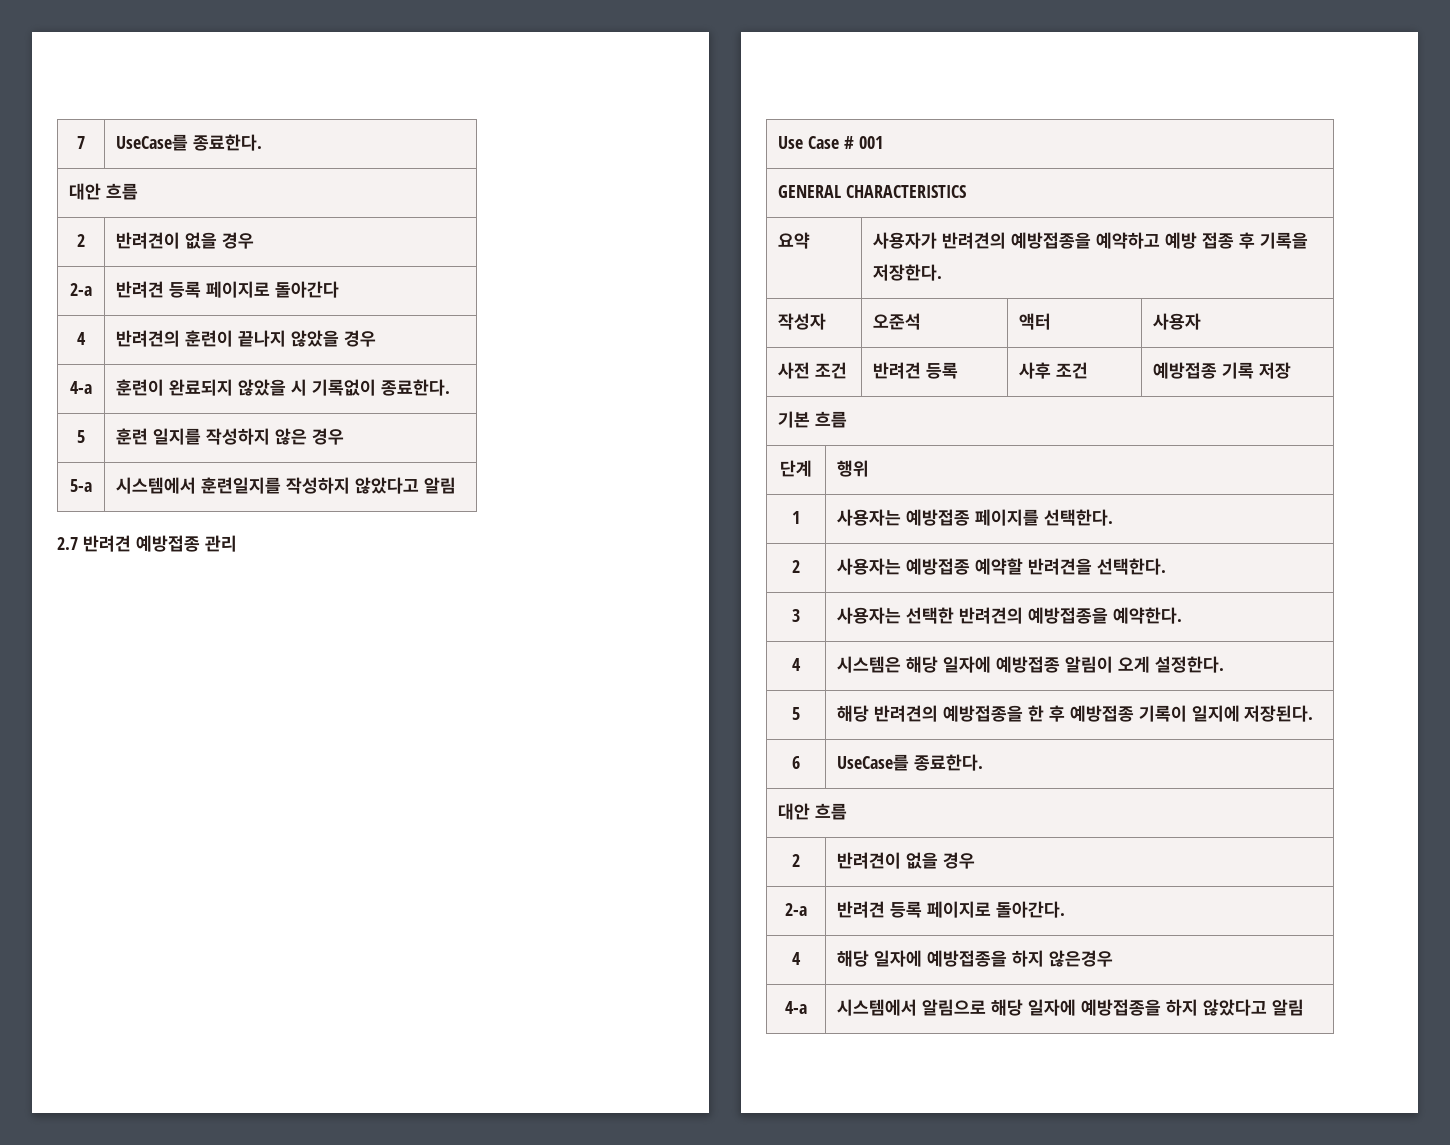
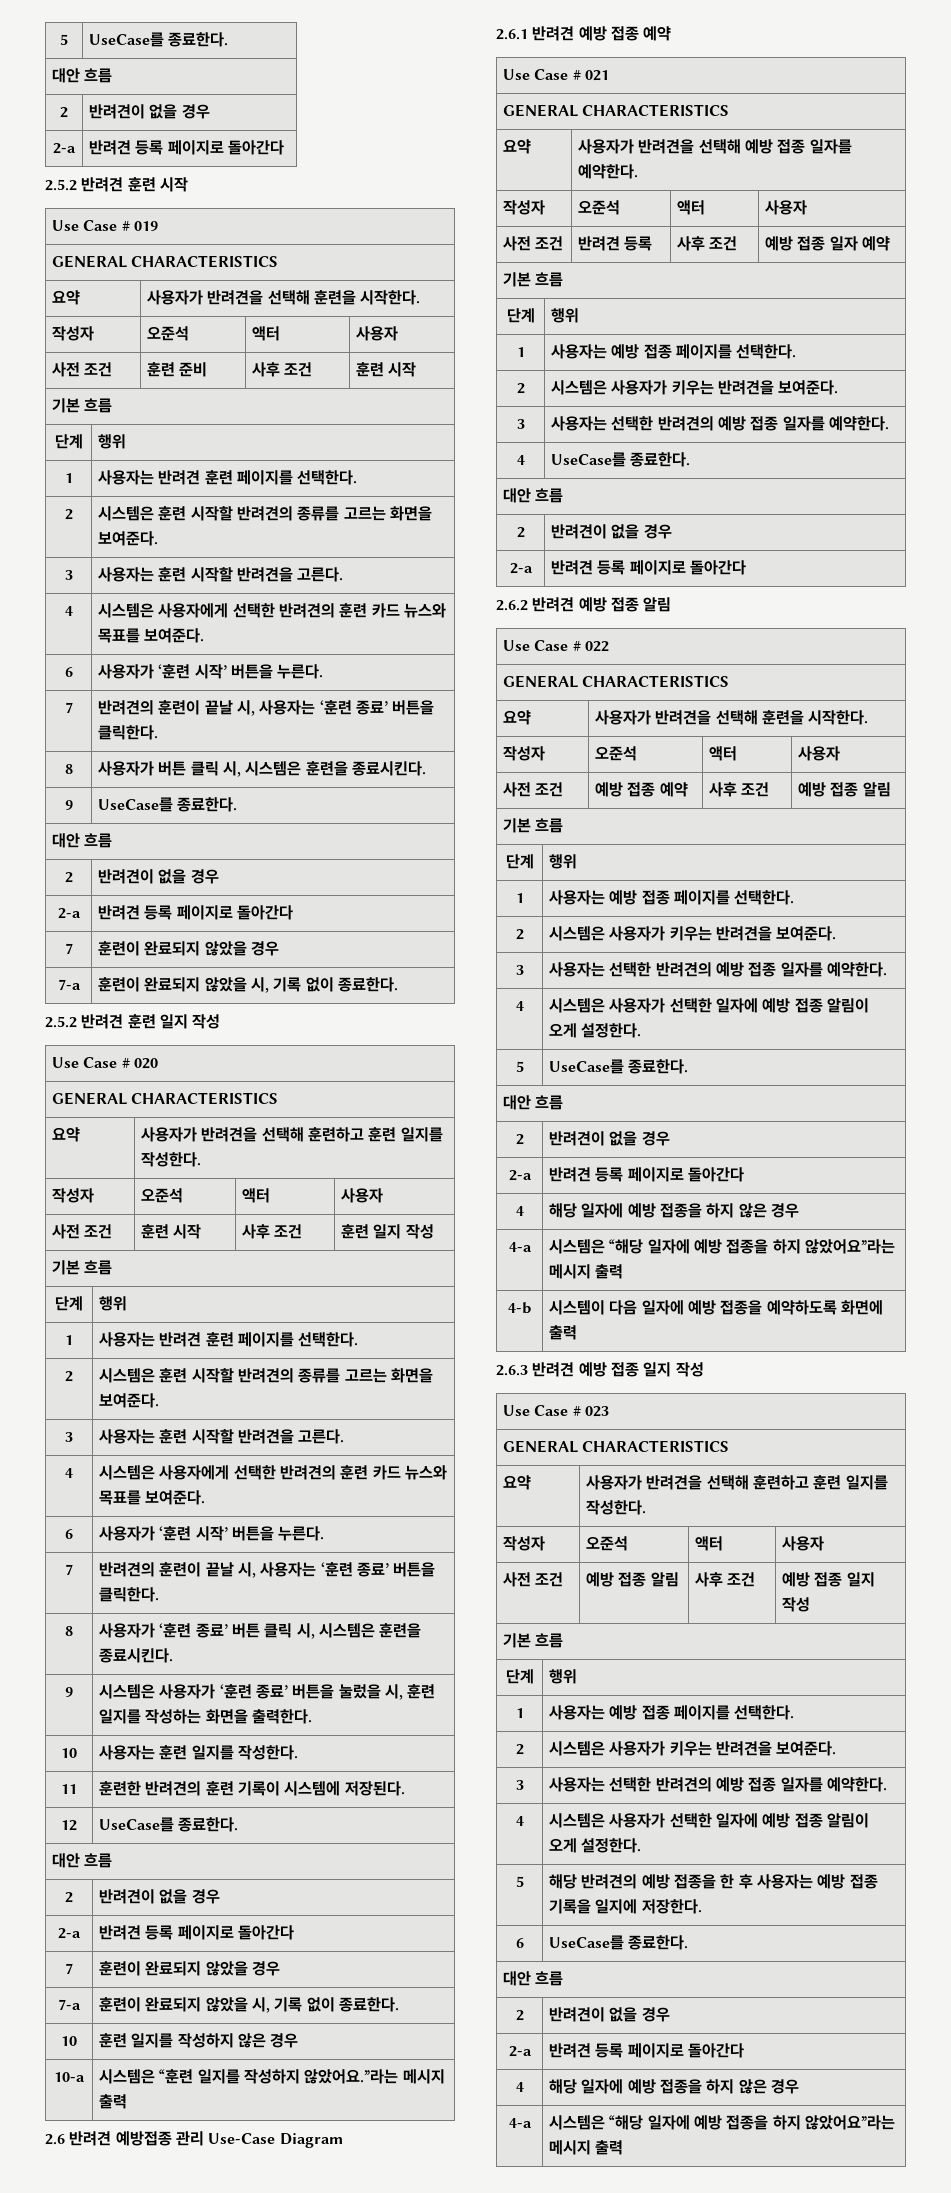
[77,136,85,149] 7 -> [60,34,68,45] [89,32,229,47] [52,68,113,83] [60,107,68,118] [89,104,210,119] [53,143,76,154] [89,140,285,155] [45,177,188,192] [52,220,159,231] [52,255,279,268] [52,290,81,305] [147,290,421,305] [52,326,95,341] [147,326,190,341] [252,326,281,341] [356,326,399,341] [52,362,113,377] [147,362,208,377] [252,362,313,377] [356,362,417,377] [52,398,113,413] [54,434,83,449] [98,434,127,449] [64,473,73,483] [98,470,358,485] [64,509,73,520] [98,506,432,521] [98,531,159,546] [64,570,73,580] [98,567,344,582] [64,606,73,616] [98,603,446,618] [98,628,205,643] [64,667,73,677] [98,664,324,679] [64,702,73,713] [98,700,435,716] [98,725,159,740] [64,764,73,774] [98,761,426,777] [64,800,73,810] [98,797,238,812] [52,833,113,848] [64,872,73,883] [98,869,219,884] [57,908,81,919] [98,905,294,920] [64,943,73,954] [98,941,280,956] [57,979,81,990] [98,977,398,993] [45,1014,221,1029] [52,1057,159,1069] [52,1092,279,1105] [52,1127,81,1142] [141,1127,443,1142] [141,1152,202,1167] [52,1188,95,1203] [141,1188,184,1203] [242,1188,271,1203] [341,1188,384,1203] [52,1224,113,1239] [141,1224,202,1239] [242,1224,303,1239] [341,1224,434,1239] [52,1260,113,1275] [55,1296,83,1311] [99,1296,128,1311] [65,1335,73,1345] [99,1332,359,1347] [65,1371,73,1382] [99,1368,433,1383] [99,1393,160,1408] [65,1432,73,1442] [99,1429,345,1444] [65,1468,73,1478] [99,1465,447,1480] [99,1490,206,1505] [65,1529,73,1539] [99,1526,325,1541] [65,1564,73,1575] [99,1562,436,1578] [99,1587,160,1602] [65,1626,73,1636] [99,1623,422,1639] [99,1648,174,1663] [65,1687,73,1697] [99,1684,436,1700] [99,1709,313,1724] [61,1748,77,1758] [99,1745,299,1760] [61,1784,77,1794] [99,1781,405,1796] [61,1820,77,1831] [99,1817,239,1832] [52,1853,113,1868] [65,1892,73,1903] [99,1889,220,1904] [58,1928,81,1939] [99,1925,295,1940] [65,1963,73,1974] [99,1961,281,1976] [58,1999,81,2010] [99,1997,399,2013] [61,2036,77,2046] [99,2033,299,2048] [54,2072,85,2082] [99,2069,445,2084] [99,2094,128,2109] [45,2131,343,2148] [496,26,672,41] [503,69,610,81] [503,104,730,117] [503,139,532,154] [578,139,852,154] [578,164,639,179] [503,200,546,215] [578,200,621,215] [677,200,706,215] [765,200,808,215] [503,236,564,251] [578,236,653,251] [677,236,738,251] [765,236,891,251] [503,272,564,287] [506,308,535,323] [551,308,580,323] [516,347,525,357] [551,344,797,359] [516,383,525,394] [551,380,839,395] [516,419,525,429] [551,416,889,431] [516,455,525,465] [551,452,691,467] [503,488,564,503] [516,527,525,538] [551,524,672,539] [509,563,533,574] [551,560,747,575] [496,597,672,612] [503,640,610,652] [503,675,730,688] [503,710,532,725] [595,710,869,725] [503,746,546,761] [595,746,638,761] [709,746,738,761] [798,746,841,761] [503,782,564,797] [595,782,688,797] [709,782,770,797] [798,782,891,797] [503,818,564,833] [505,854,534,869] [549,854,578,869] [515,893,524,903] [549,890,795,905] [515,929,524,940] [549,926,837,941] [515,965,524,975] [549,962,887,977] [515,1001,524,1011] [549,998,869,1013] [549,1023,642,1038] [515,1061,524,1072] 5 | UseCase를 종료한다. // 대안 흐름 // 2 | 반려견이 없을 경우 // 2-a | 반려견 등록 페이지로 돌아간다 // 2.5.2 반려견 훈련 시작 // Use Case # 019 // GENERAL CHARACTERISTICS // 요약 | 사용자가 반려견을 선택해 훈련을 시작한다. // 작성자 | 오준석 | 액터 | 사용자 // 사전 조건 | 훈련 준비 | 사후 조건 | 훈련 시작 // 기본 흐름 // 단계 | 행위 // 1 | 사용자는 반려견 훈련 페이지를 선택한다. // 2 | 시스템은 훈련 시작할 반려견의 종류를 고르는 화면을 보여준다. // 3 | 사용자는 훈련 시작할 반려견을 고른다. // 4 | 시스템은 사용자에게 선택한 반려견의 훈련 카드 뉴스와 목표를 보여준다. // 6 | 사용자가 ‘훈련 시작’ 버튼을 누른다. // 7 | 반려견의 훈련이 끝날 시, 사용자는 ‘훈련 종료’ 버튼을 클릭한다. // 8 | 사용자가 버튼 클릭 시, 시스템은 훈련을 종료시킨다. // 9 | UseCase를 종료한다. // 대안 흐름 // 2 | 반려견이 없을 경우 // 2-a | 반려견 등록 페이지로 돌아간다 // 7 | 훈련이 완료되지 않았을 경우 // 7-a | 훈련이 완료되지 않았을 시, 기록 없이 종료한다. // 2.5.2 반려견 훈련 일지 작성 // Use Case # 020 // GENERAL CHARACTERISTICS // 요약 | 사용자가 반려견을 선택해 훈련하고 훈련 일지를 작성한다. // 작성자 | 오준석 | 액터 | 사용자 // 사전 조건 | 훈련 시작 | 사후 조건 | 훈련 일지 작성 // 기본 흐름 // 단계 | 행위 // 1 | 사용자는 반려견 훈련 페이지를 선택한다. // 2 | 시스템은 훈련 시작할 반려견의 종류를 고르는 화면을 보여준다. // 3 | 사용자는 훈련 시작할 반려견을 고른다. // 4 | 시스템은 사용자에게 선택한 반려견의 훈련 카드 뉴스와 목표를 보여준다. // 6 | 사용자가 ‘훈련 시작’ 버튼을 누른다. // 7 | 반려견의 훈련이 끝날 시, 사용자는 ‘훈련 종료’ 버튼을 클릭한다. // 8 | 사용자가 ‘훈련 종료’ 버튼 클릭 시, 시스템은 훈련을 종료시킨다. // 9 | 시스템은 사용자가 ‘훈련 종료’ 버튼을 눌렀을 시, 훈련 일지를 작성하는 화면을 출력한다. // 10 | 사용자는 훈련 일지를 작성한다. // 11 | 훈련한 반려견의 훈련 기록이 시스템에 저장된다. // 12 | UseCase를 종료한다. // 대안 흐름 // 2 | 반려견이 없을 경우 // 2-a | 반려견 등록 페이지로 돌아간다 // 7 | 훈련이 완료되지 않았을 경우 // 7-a | 훈련이 완료되지 않았을 시, 기록 없이 종료한다. // 10 | 훈련 일지를 작성하지 않은 경우 // 10-a | 시스템은 “훈련 일지를 작성하지 않았어요.”라는 메시지 출력 // 2.6 반려견 예방접종 관리 Use-Case Diagram // 2.6.1 반려견 예방 접종 예약 // Use Case # 021 // GENERAL CHARACTERISTICS // 요약 | 사용자가 반려견을 선택해 예방 접종 일자를 예약한다. // 작성자 | 오준석 | 액터 | 사용자 // 사전 조건 | 반려견 등록 | 사후 조건 | 예방 접종 일자 예약 // 기본 흐름 // 단계 | 행위 // 1 | 사용자는 예방 접종 페이지를 선택한다. // 2 | 시스템은 사용자가 키우는 반려견을 보여준다. // 3 | 사용자는 선택한 반려견의 예방 접종 일자를 예약한다. // 4 | UseCase를 종료한다. // 대안 흐름 // 2 | 반려견이 없을 경우 // 2-a | 반려견 등록 페이지로 돌아간다 // 2.6.2 반려견 예방 접종 알림 // Use Case # 022 // GENERAL CHARACTERISTICS // 요약 | 사용자가 반려견을 선택해 훈련을 시작한다. // 작성자 | 오준석 | 액터 | 사용자 // 사전 조건 | 예방 접종 예약 | 사후 조건 | 예방 접종 알림 // 기본 흐름 // 단계 | 행위 // 1 | 사용자는 예방 접종 페이지를 선택한다. // 2 | 시스템은 사용자가 키우는 반려견을 보여준다. // 3 | 사용자는 선택한 반려견의 예방 접종 일자를 예약한다. // 4 | 시스템은 사용자가 선택한 일자에 예방 접종 알림이 오게 설정한다. // 5
[116,330,376,347] [70,381,92,394] [116,379,450,396] [77,430,85,443] [116,428,344,445] [70,479,92,492] [116,477,456,494] [57,535,237,552] [778,136,884,149] [778,185,967,198] [778,232,811,249] [873,232,1308,249] [873,264,943,281] [778,313,827,330] [873,313,922,330] [1019,313,1052,330] [1153,313,1202,330] [778,362,848,379] [873,362,959,379] [1019,362,1089,379] [1153,362,1292,379] [778,411,848,428] [780,460,812,477] [837,460,870,477] [792,511,800,524] [837,509,1114,526] [792,560,800,573] [837,558,1166,575] [792,609,800,622] [837,607,1182,624] [792,658,801,671] [837,656,1061,673] 반려견의 훈련이 끝나지 않았을 경우 // 4-a | 훈련이 완료되지 않았을 시 기록없이 종료한다. // 5 | 훈련 일지를 작성하지 않은 경우 // 5-a | 시스템에서 훈련일지를 작성하지 않았다고 알림 // 2.7 반려견 예방접종 관리 // Use Case # 001 // GENERAL CHARACTERISTICS // 요약 | 사용자가 반려견의 예방접종을 예약하고 예방 접종 후 기록을 저장한다. // 작성자 | 오준석 | 액터 | 사용자 // 사전 조건 | 반려견 등록 | 사후 조건 | 예방접종 기록 저장 // 기본 흐름 // 단계 | 행위 // 1 | 사용자는 예방접종 페이지를 선택한다. // 2 | 사용자는 예방접종 예약할 반려견을 선택한다. // 3 | 사용자는 선택한 반려견의 예방접종을 예약한다. // 4 | 시스템은 해당 일자에 예방접종 -> [549,1203,799,1218] [508,1242,532,1252] [549,1239,895,1254] [549,1264,624,1279] [508,1302,531,1314] [549,1300,883,1315] [549,1325,578,1340] [496,1362,704,1377] [503,1405,610,1417] [503,1440,730,1453] [503,1475,532,1490] [586,1475,888,1490] [586,1500,647,1515] [503,1536,546,1551] [586,1536,629,1551] [695,1536,724,1551] [782,1536,825,1551] [503,1572,564,1587] [586,1572,679,1587] [695,1572,756,1587] [782,1572,875,1587] [782,1597,811,1612] [503,1633,564,1648] [505,1669,534,1684] [549,1669,578,1684] [515,1708,524,1718] [549,1705,795,1720] [515,1744,524,1755] [549,1741,837,1756] [515,1780,524,1790] [549,1777,887,1792] [515,1816,524,1826] [549,1813,823,1828] 해당 일자에 예방 접종을 하지 않은 경우 // 4-a | 시스템은 “해당 일자에 예방 접종을 하지 않았어요”라는 메시지 출력 // 4-b | 시스템이 다음 일자에 예방 접종을 예약하도록 화면에 출력 // 2.6.3 반려견 예방 접종 일지 작성 // Use Case # 023 // GENERAL CHARACTERISTICS // 요약 | 사용자가 반려견을 선택해 훈련하고 훈련 일지를 작성한다. // 작성자 | 오준석 | 액터 | 사용자 // 사전 조건 | 예방 접종 알림 | 사후 조건 | 예방 접종 일지 작성 // 기본 흐름 // 단계 | 행위 // 1 | 사용자는 예방 접종 페이지를 선택한다. // 2 | 시스템은 사용자가 키우는 반려견을 보여준다. // 3 | 사용자는 선택한 반려견의 예방 접종 일자를 예약한다. // 4 | 시스템은 사용자가 선택한 일자에 예방 접종
[943,705,1314,722] 예방접종을 한 후 예방접종 기록이 일지에 저장된다. -> [641,1874,878,1889] [549,1899,702,1914] 예방 접종을 한 후 사용자는 예방 접종 기록을 일지에 저장한다.
[996,901,1066,918] [792,952,801,965] [837,950,1113,967] [785,1001,807,1014] [837,999,1304,1016] 돌아간다. // 4 | 해당 일자에 예방접종을 하지 않은경우 // 4-a | 시스템에서 알림으로 해당 일자에 예방접종을 하지 않았다고 알림 -> [688,2043,745,2058] [515,2082,524,2092] [549,2079,799,2094] [508,2118,532,2128] [549,2115,895,2130] [549,2140,624,2155] 돌아간다 // 4 | 해당 일자에 예방 접종을 하지 않은 경우 // 4-a | 시스템은 “해당 일자에 예방 접종을 하지 않았어요”라는 메시지 출력

